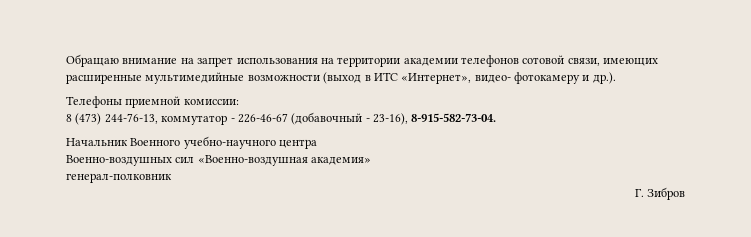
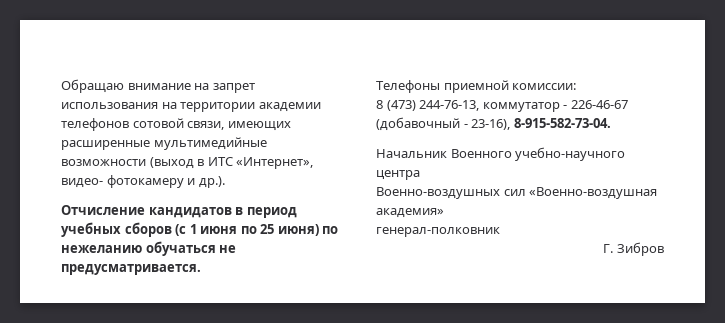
(616, 78) none -> [61,205,297,218] [61,222,339,237] [61,241,237,256] [61,264,201,275] // Отчисление кандидатов в период учебных сборов (с 1 июня по 25 июня) по нежеланию обучаться не предусматривается.

